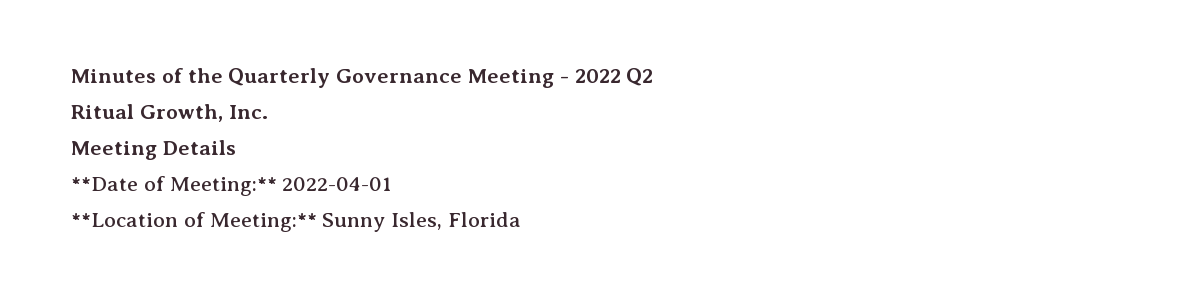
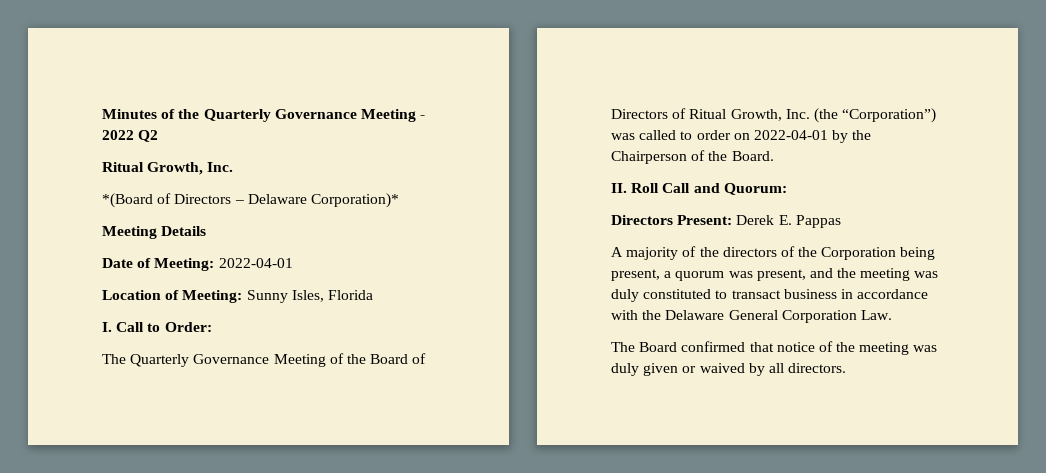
[71,140,236,160] [71,176,392,196] [71,212,522,232] Meeting Details // **Date of Meeting:** 2022-04-01 // **Location of Meeting:** Sunny Isles, Florida -> [102,193,399,208] [102,226,207,239] [102,258,293,271] [102,290,373,303] [102,322,212,332] [102,353,427,367] [611,108,937,123] [611,130,872,143] [611,150,774,164] [611,183,787,195] [611,215,841,228] [611,246,936,260] [611,268,939,281] [611,289,929,302] [611,310,892,323] [611,341,938,355] [611,363,847,376] *(Board of Directors – Delaware Corporation)* // Meeting Details // Date of Meeting: 2022-04-01 // Location of Meeting: Sunny Isles, Florida // I. Call to Order: // The Quarterly Governance Meeting of the Board of Directors of Ritual Growth, Inc. (the “Corporation”) was called to order on 2022-04-01 by the Chairperson of the Board. // II. Roll Call and Quorum: // Directors Present: Derek E. Pappas // A majority of the directors of the Corporation being present, a quorum was present, and the meeting was duly constituted to transact business in accordance with the Delaware General Corporation Law. // The Board confirmed that notice of the meeting was duly given or waived by all directors.

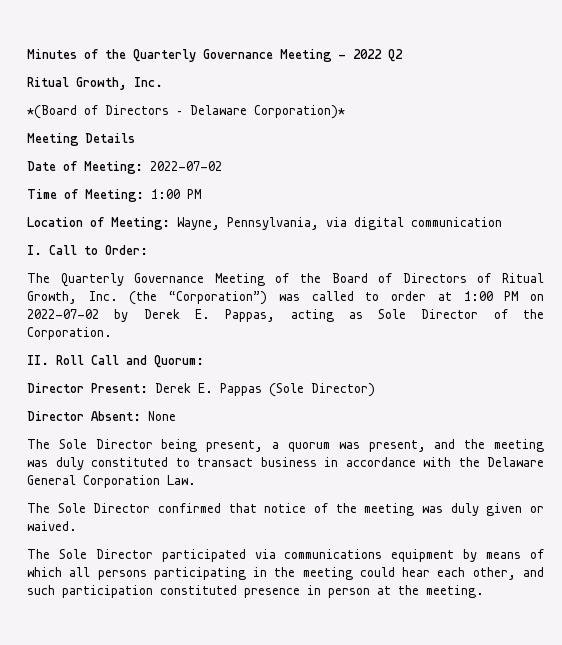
[218,258,293,268] [102,290,373,303] 2022-04-01 // Location of Meeting: Sunny Isles, Florida -> [150,161,222,171] [27,189,201,202] [27,217,502,230] 2022-07-02 // Time of Meeting: 1:00 PM // Location of Meeting: Wayne, Pennsylvania, via digital communication
[733,130,872,143] [611,150,774,164] on 2022-04-01 by the Chairperson of the Board. -> [437,291,545,301] [27,309,544,322] [27,327,112,340] at 1:00 PM on 2022-07-02 by Derek E. Pappas, acting as Sole Director of the Corporation.
[611,215,673,225] Directors -> [27,383,84,393] Director
[611,246,897,260] // A majority of the directors of the Corporation -> [269,383,375,397] [27,411,176,421] [27,439,153,449] (Sole Director) // Director Absent: None // The Sole Director
[639,342,678,352] Board -> [57,503,151,513] Sole Director
[699,363,847,376] waived by all directors. -> [27,521,77,531] [27,549,545,562] [27,567,544,580] [27,585,484,598] waived. // The Sole Director participated via communications equipment by means of which all persons participating in the meeting could hear each other, and such participation constituted presence in person at the meeting.

